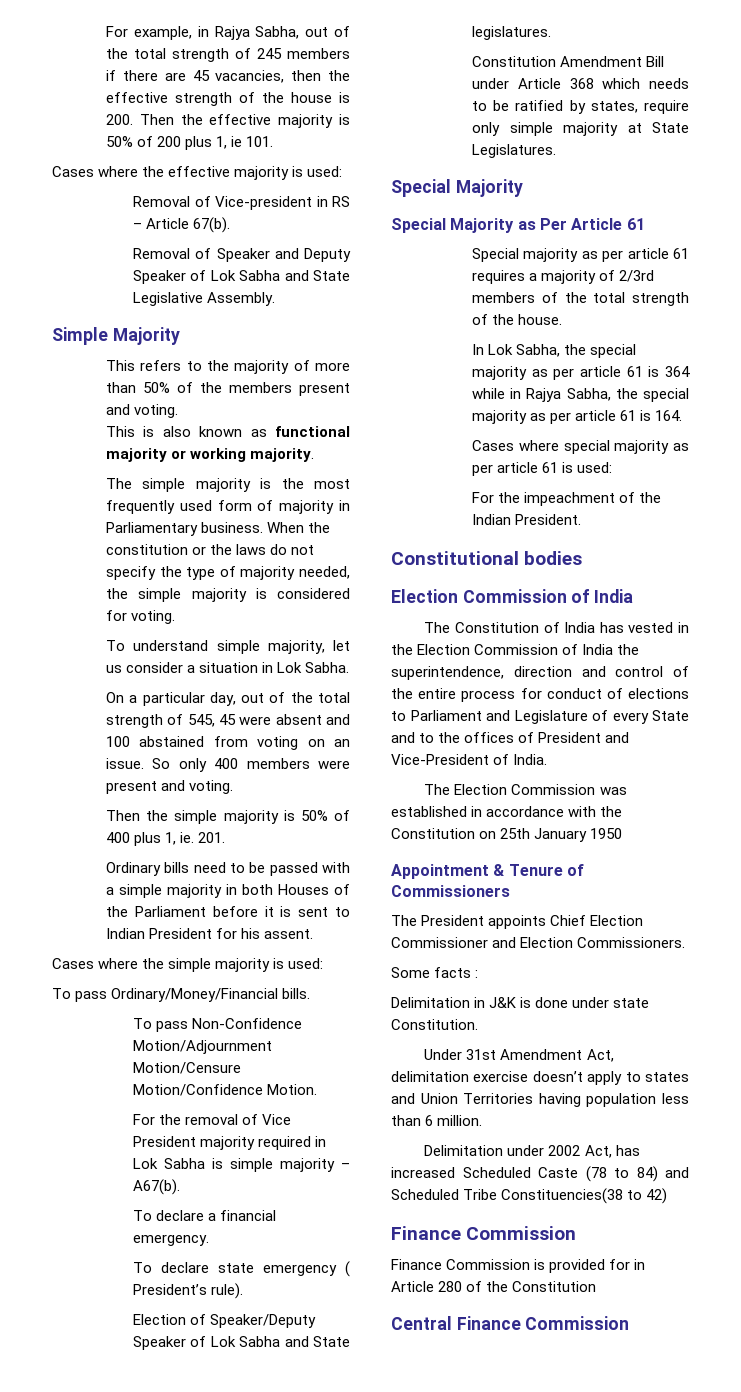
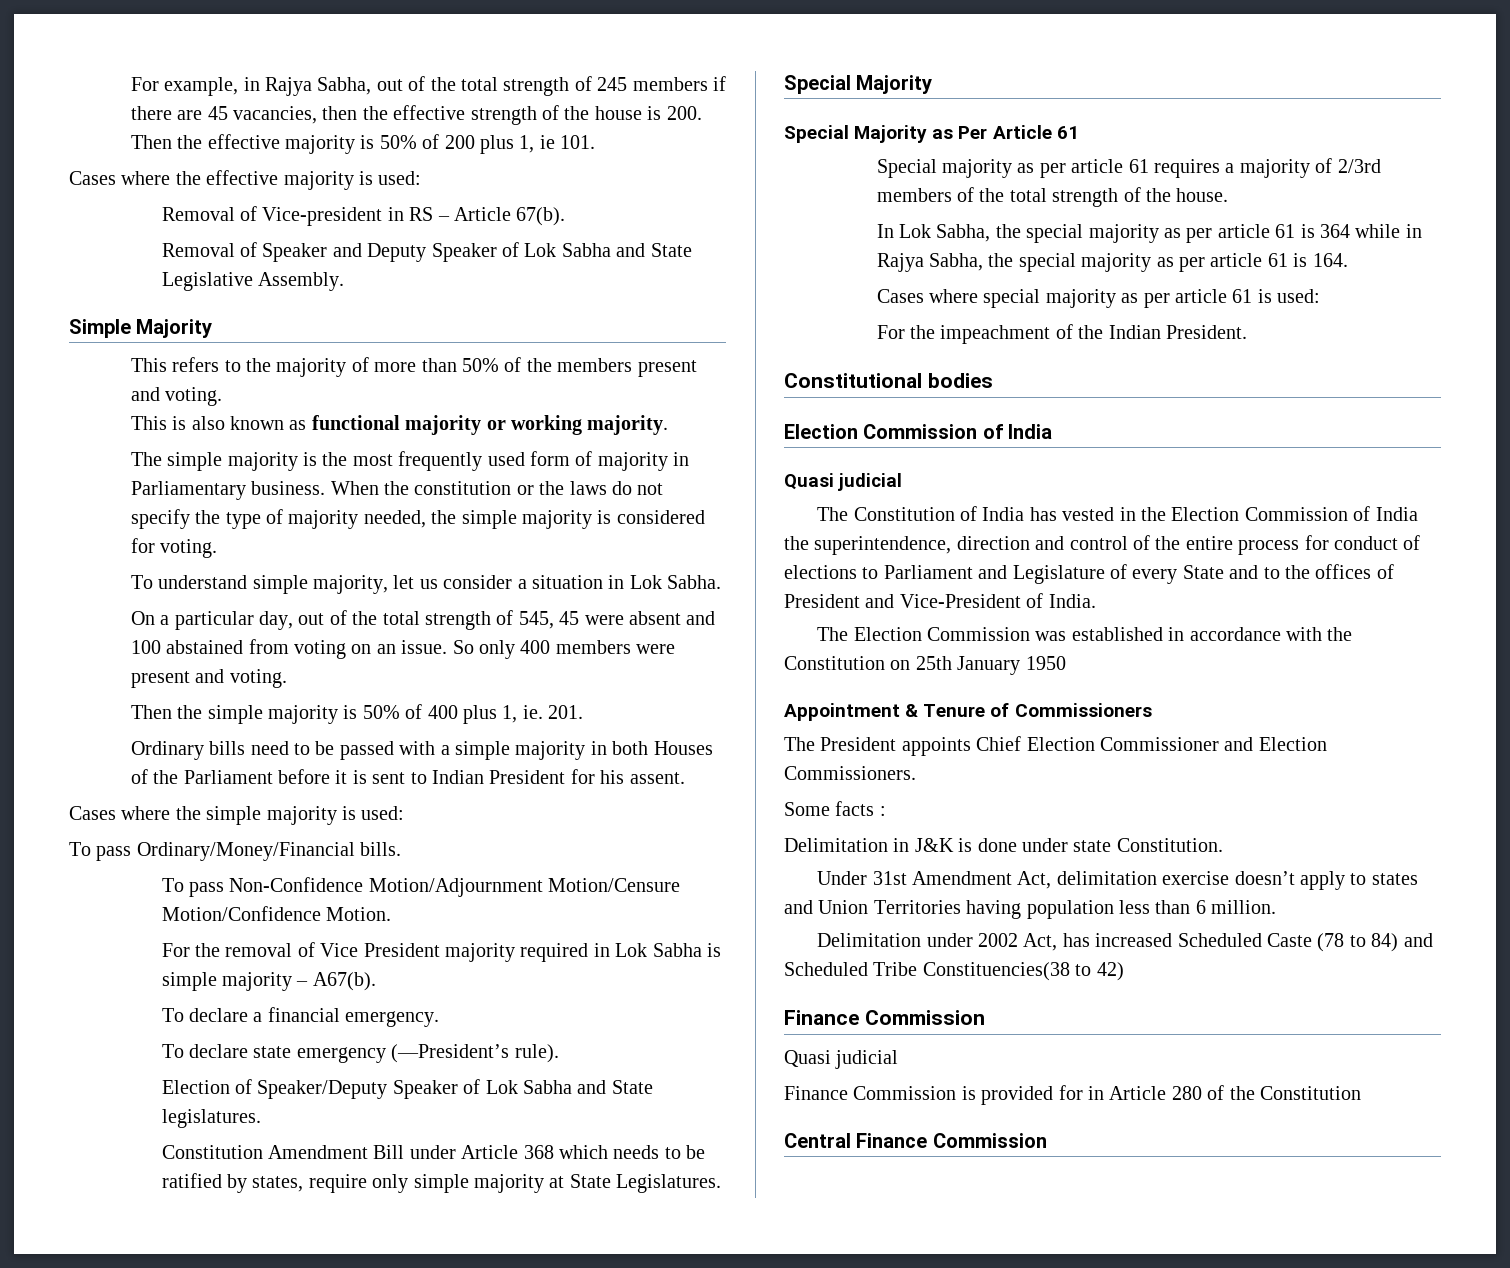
[345,1261,350,1277] [133,1284,208,1295] ( President’s -> [391,1044,510,1063] (—President’s
(634, 596) none -> [784,473,902,491] // Quasi judicial
(577, 1233) none -> [784,1050,899,1069] // Quasi judicial

